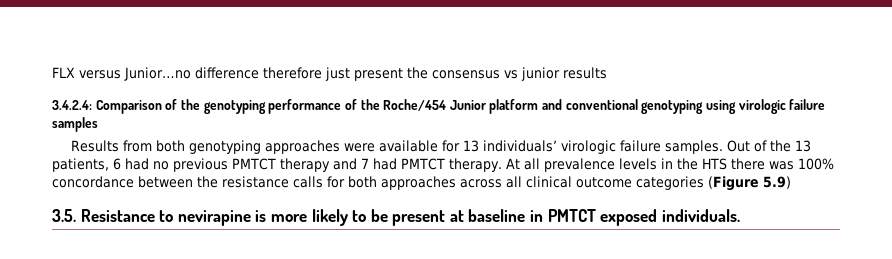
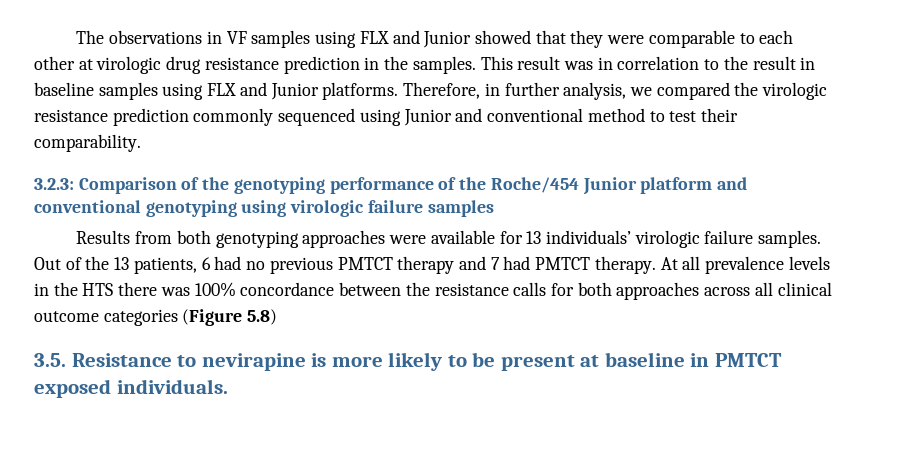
[52,67,607,81] [52,100,92,110] FLX versus Junior…no difference therefore just present the consensus vs junior results // 3.4.2.4: -> [76,30,794,48] [34,56,816,74] [34,82,828,100] [34,108,738,126] [34,134,141,152] [34,178,74,190] The observations in VF samples using FLX and Junior showed that they were comparable to each other at virologic drug resistance prediction in the samples. This result was in correlation to the result in baseline samples using FLX and Junior platforms. Therefore, in further analysis, we compared the virologic resistance prediction commonly sequenced using Junior and conventional method to test their comparability. // 3.2.3:
[763,176,791,189] 5.9) -> [247,309,278,325] 5.8)

